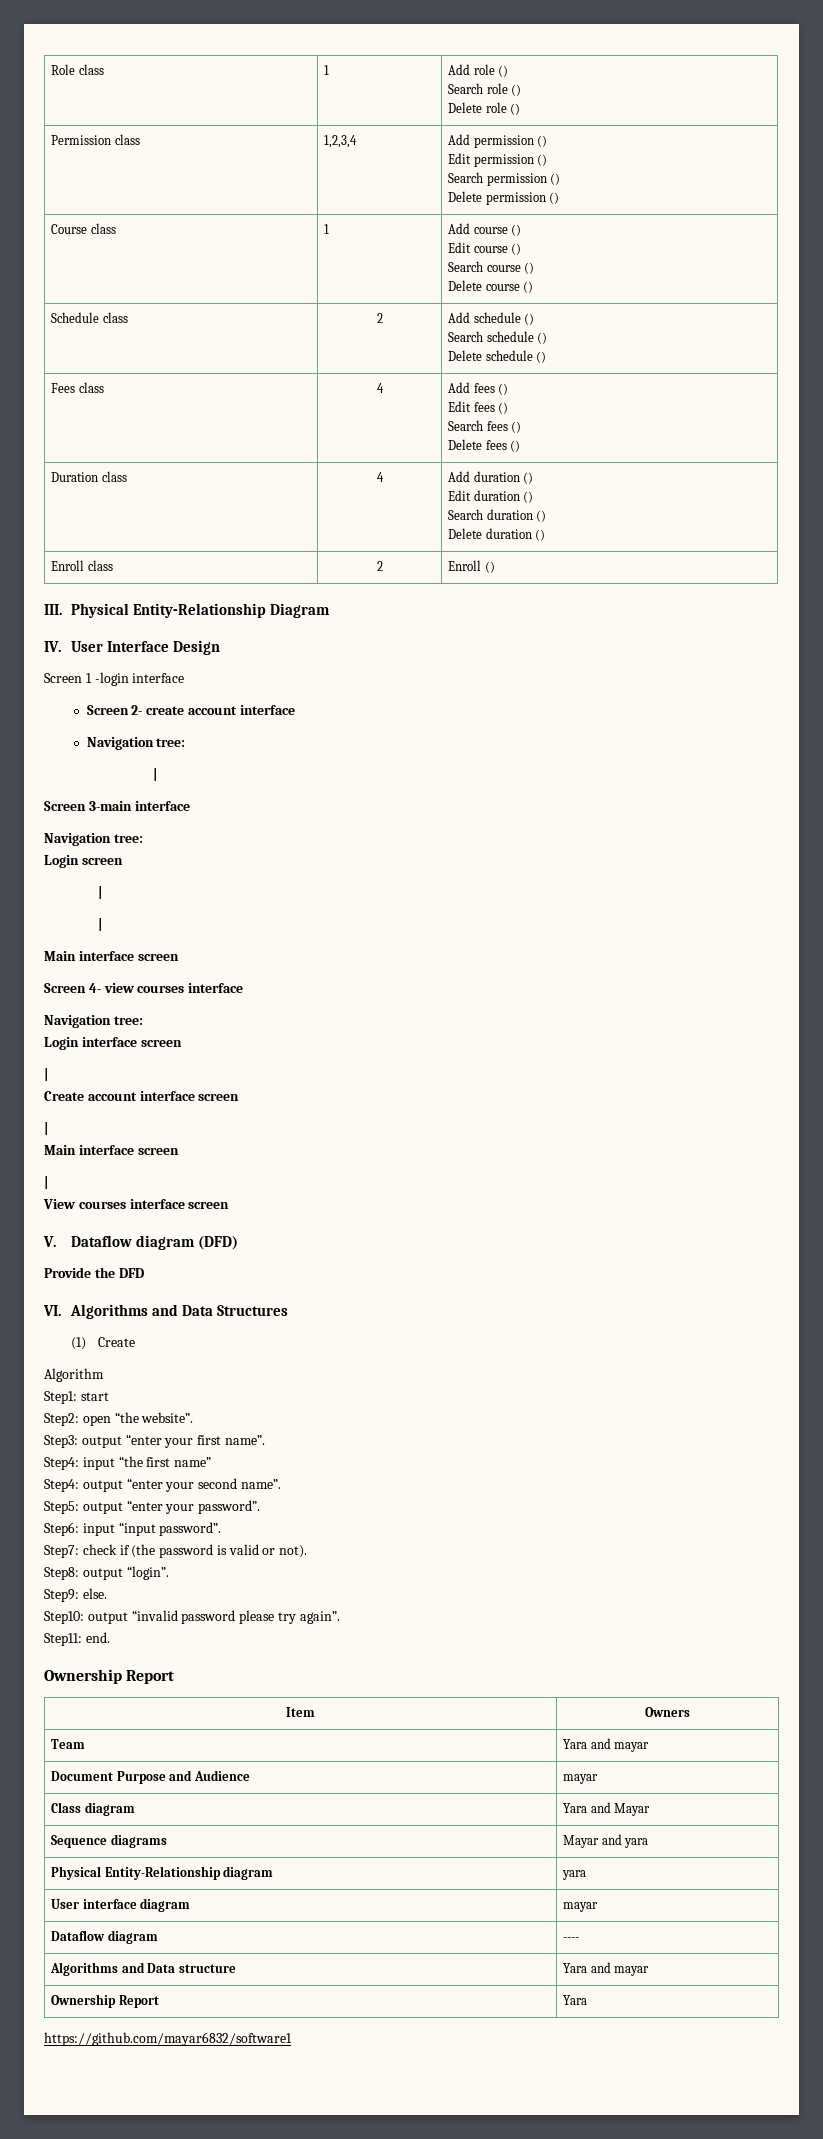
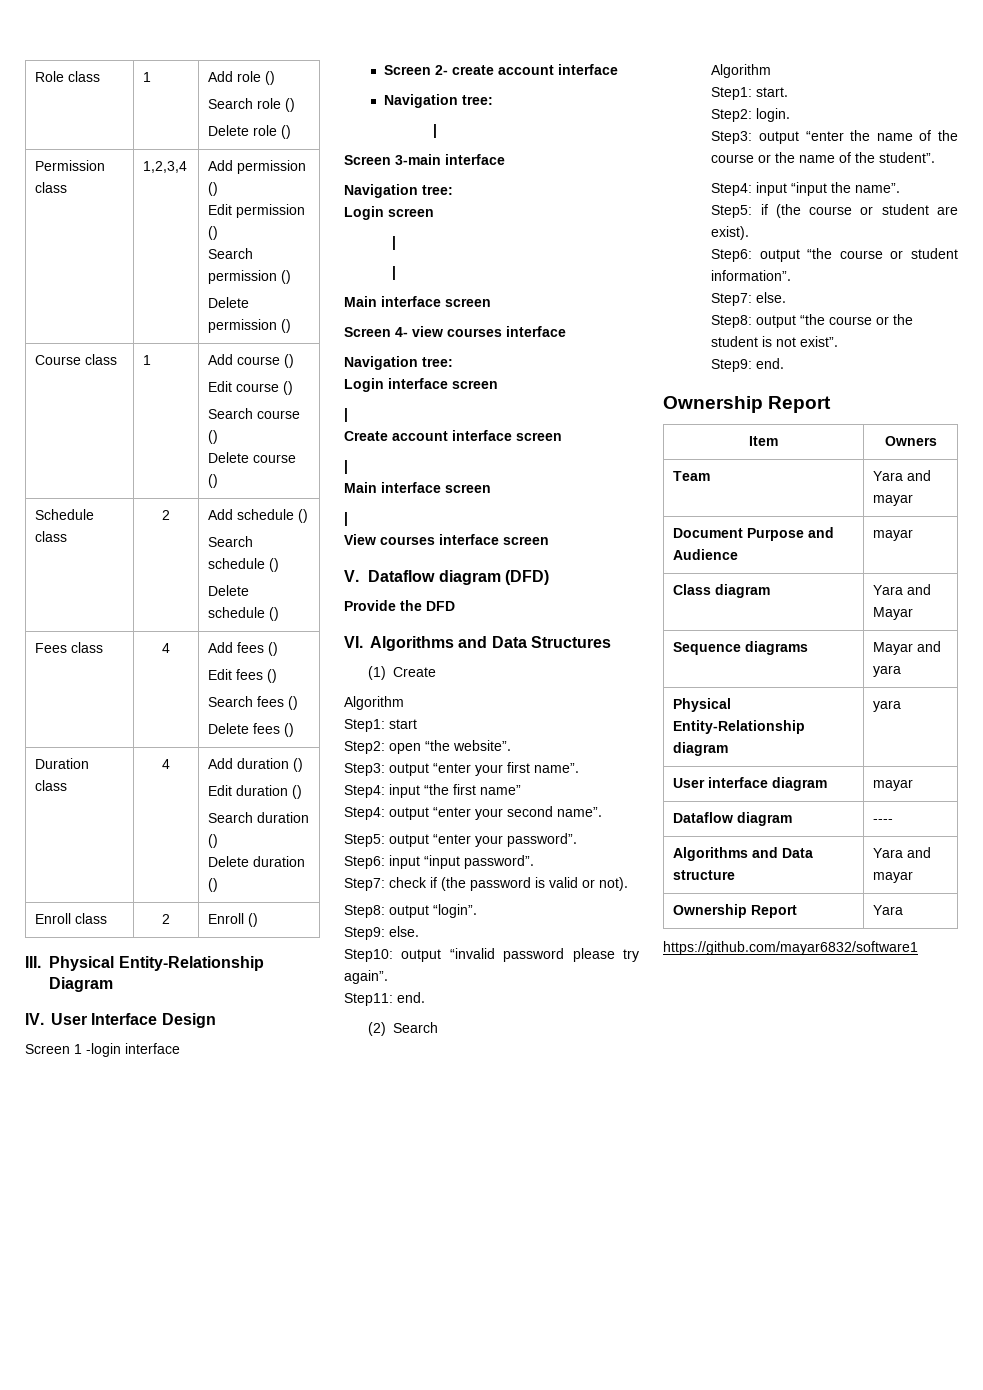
(110, 1637) none -> [368,1022,439,1036] [711,64,772,78] [711,87,789,100] [711,108,791,122] [711,130,958,144] [711,152,936,163] [711,182,901,196] [711,204,958,218] [711,226,750,240] [711,248,958,262] [711,270,792,281] [711,292,787,306] [711,314,914,328] [711,336,839,347] [711,358,785,372] // (2) Search // Algorithm // Step1: start. // Step2: login. // Step3: output “enter the name of the course or the name of the student”. // Step4: input “input the name”. // Step5: if (the course or student are exist). // Step6: output “the course or student information”. // Step7: else. // Step8: output “the course or the student is not exist”. // Step9: end.

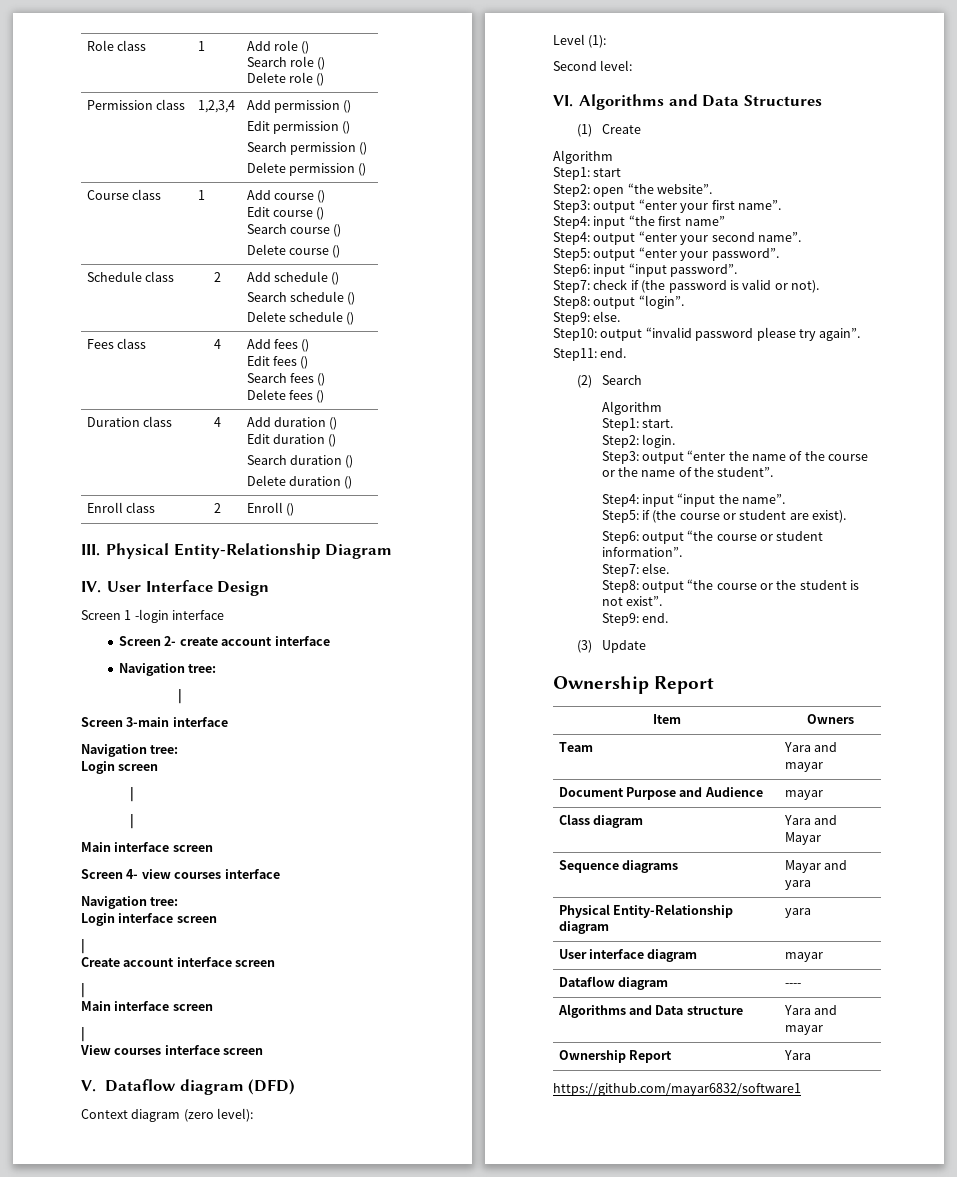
[344,600,455,611] Provide the DFD -> [81,1108,254,1122] [553,34,607,48] [553,60,633,71] Context diagram (zero level): // Level (1): // Second level:
(785, 363) none -> [577,640,646,653] // (3) Update

